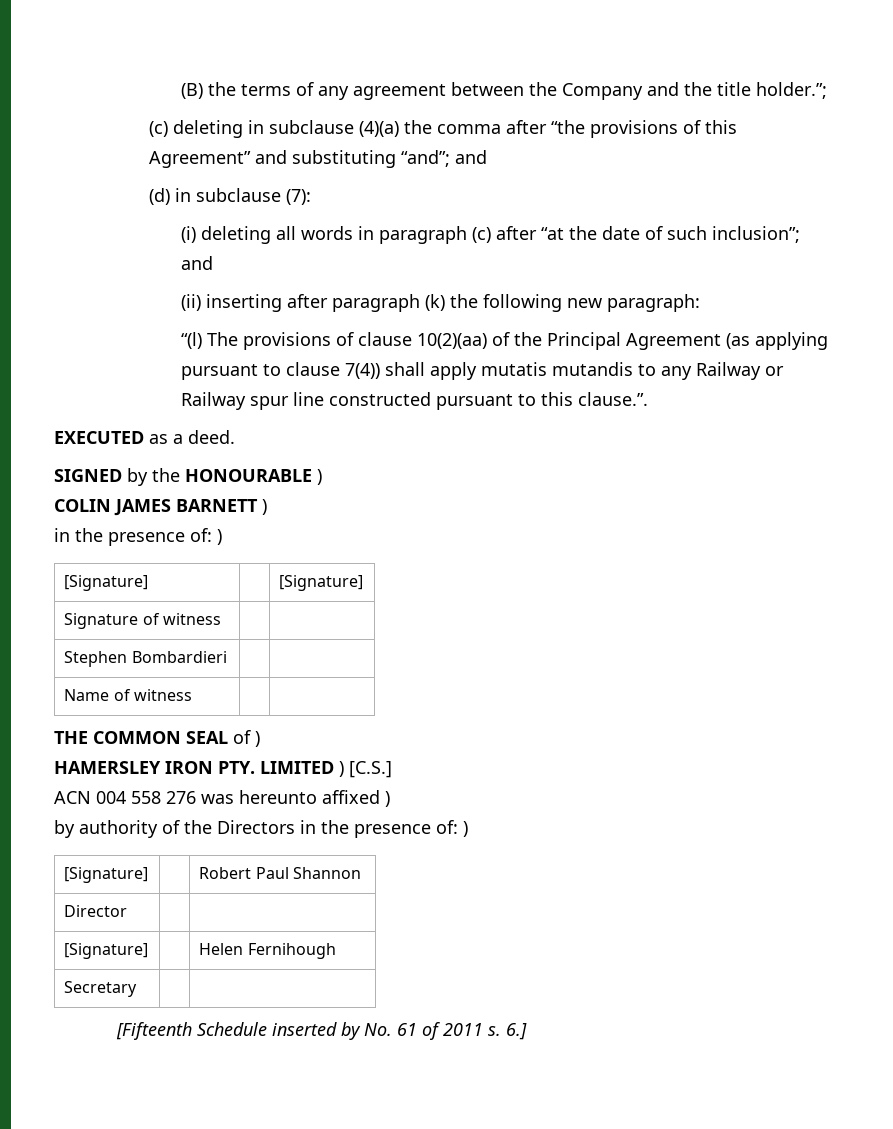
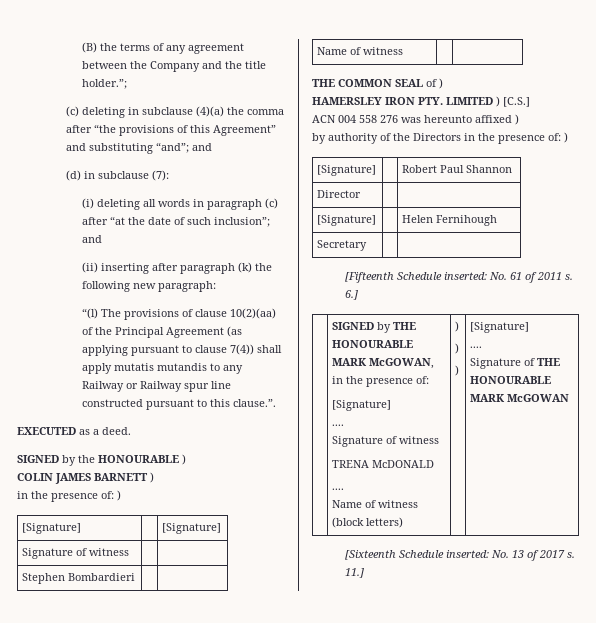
[272,1022,362,1040] inserted by -> [443,272,487,280] inserted:
(528, 1031) none -> [332,322,417,333] [332,340,414,348] [332,358,435,369] [332,376,430,387] [332,400,392,411] [332,424,345,426] [332,436,440,447] [332,460,435,468] [332,488,345,490] [332,500,419,508] [332,517,404,528] [455,321,460,332] [455,343,460,354] [455,365,460,376] [470,322,530,333] [470,346,483,348] [470,358,561,369] [470,376,552,384] [470,394,570,402] [344,550,575,561] [344,568,364,578] // | SIGNED by THE HONOURABLE MARK McGOWAN, in the presence of: // [Signature] // .... // Signature of witness // TRENA McDONALD // .... // Name of witness (block letters) | ) // ) // ) | [Signature] // .... // Signature of THE HONOURABLE MARK McGOWAN // [Sixteenth Schedule inserted: No. 13 of 2017 s. 11.]

